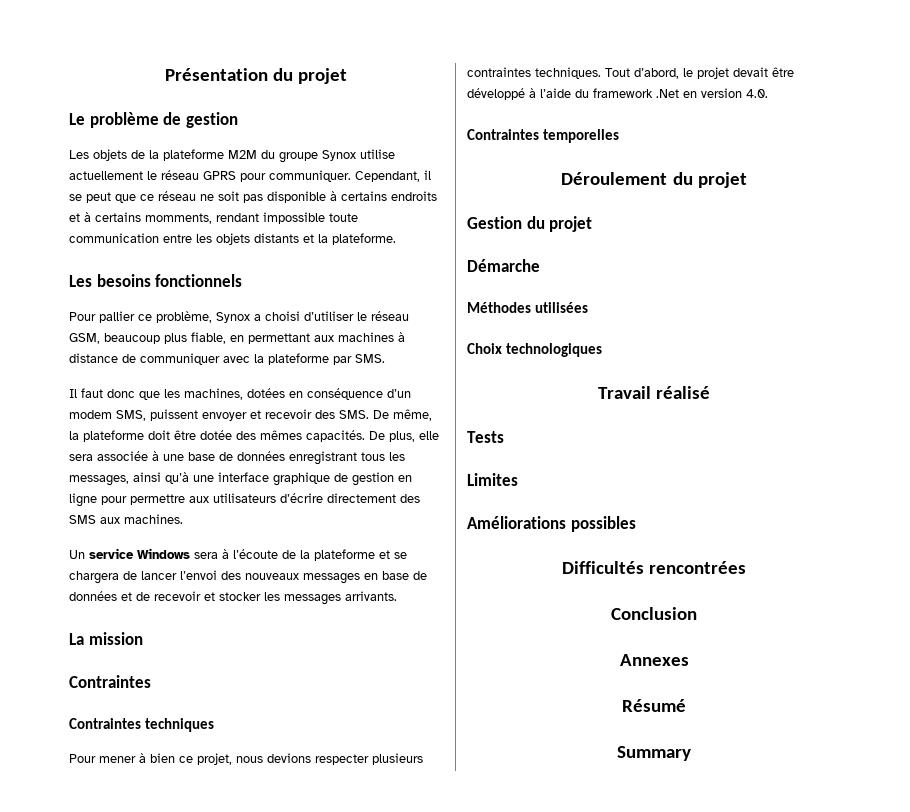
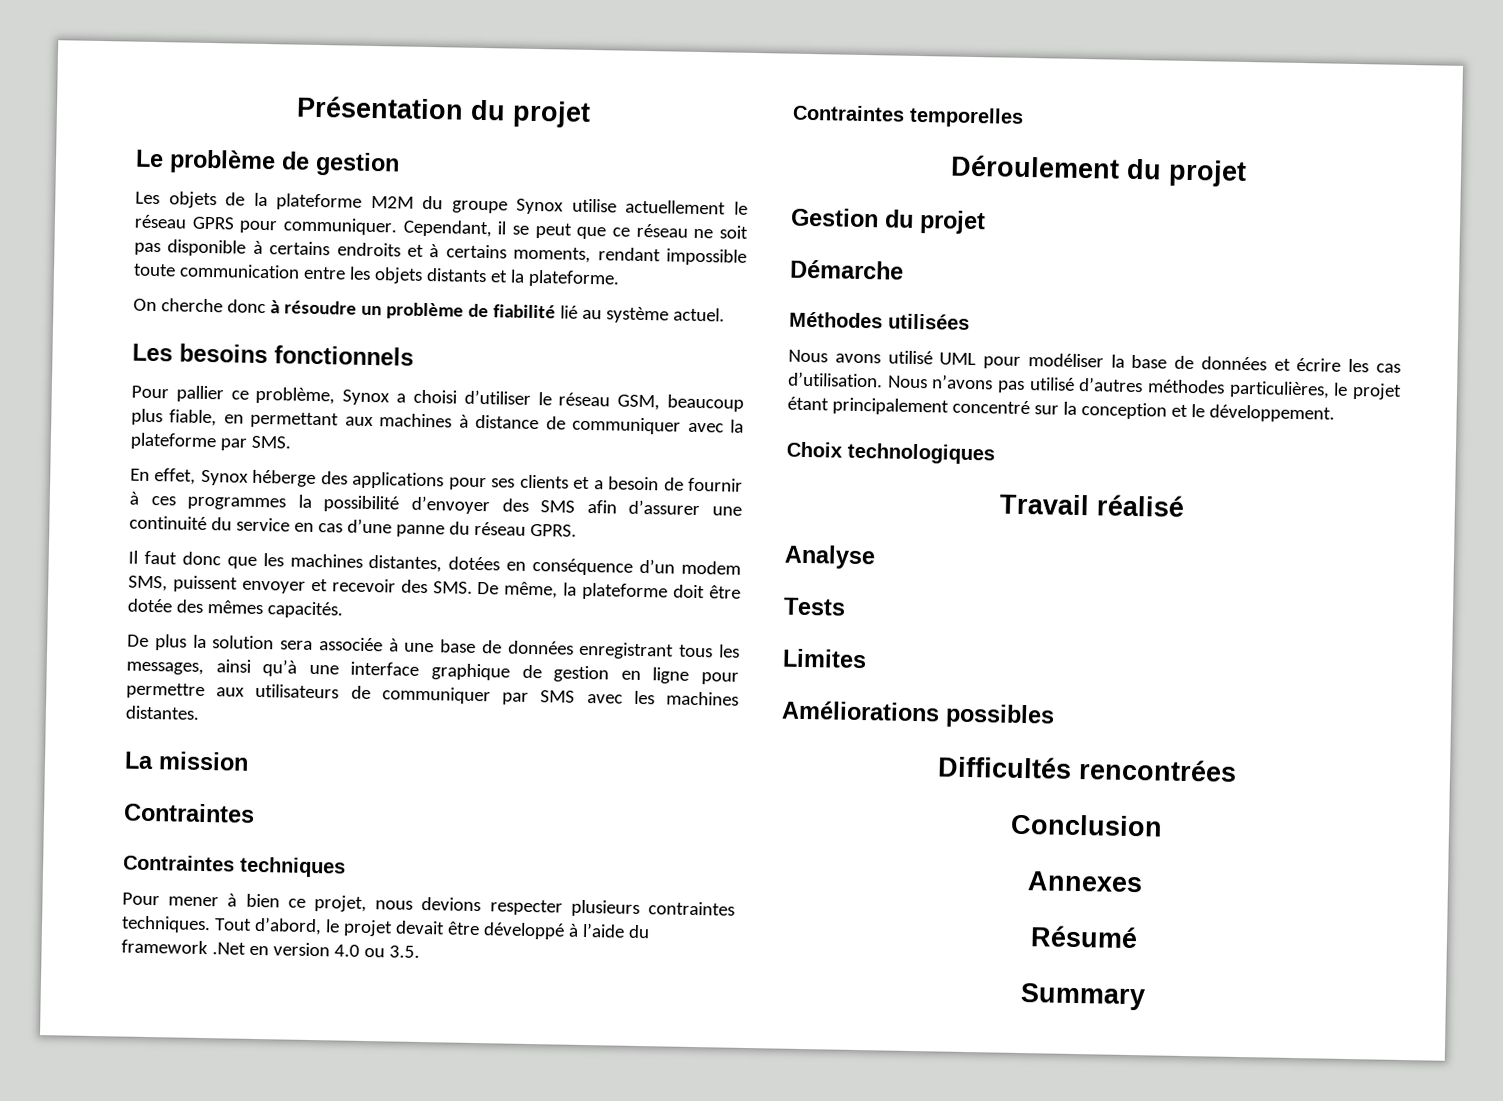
[145,213,212,224] momments, -> [513,246,592,264] moments,
(396, 239) none -> [133,298,725,324] // On cherche donc à résoudre un problème de fiabilité lié au système actuel.
(385, 358) none -> [130,468,743,492] [129,491,743,516] [129,515,577,538] // En effet, Synox héberge des applications pour ses clients et a besoin de fournir à ces programmes la possibilité d’envoyer des SMS afin d’assurer une continuité du service en cas d’une panne du réseau GPRS.
[184,388,243,400] machines, -> [289,553,443,573] machines distantes,
[369,431,439,442] De plus, elle -> [127,634,275,651] // De plus la solution
[280,493,420,503] [69,514,183,524] [69,548,407,561] [69,570,427,584] [69,591,397,605] d’écrire directement des SMS aux machines. // Un service Windows sera à l’écoute de la plateforme et se chargera de lancer l’envoi des nouveaux messages en base de données et de recevoir et stocker les messages arrivants. -> [350,685,739,706] [125,705,200,720] de communiquer par SMS avec les machines distantes.
[746,89,768,98] 4.0. -> [333,944,420,958] 4.0 ou 3.5.
(589, 307) none -> [788,349,1401,373] [788,371,1402,400] [787,396,1335,423] // Nous avons utilisé UML pour modéliser la base de données et écrire les cas d’utilisation. Nous n’avons pas utilisé d’autres méthodes particulières, le projet étant principalement concentré sur la conception et le développement.
(711, 392) none -> [784,544,876,570] // Analyse

